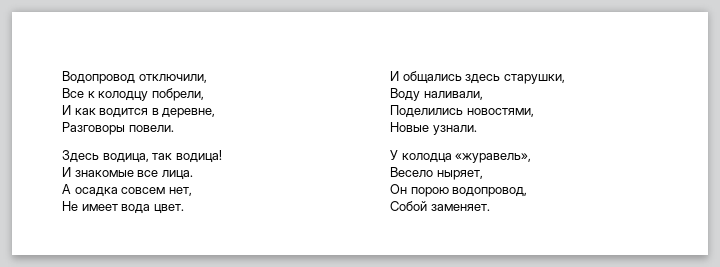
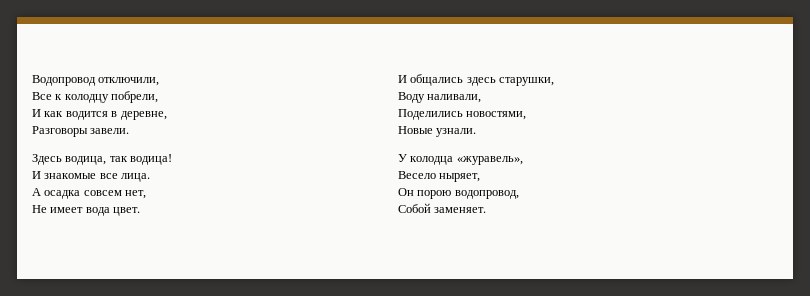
[128,125,174,132] повели. -> [90,128,130,134] завели.

